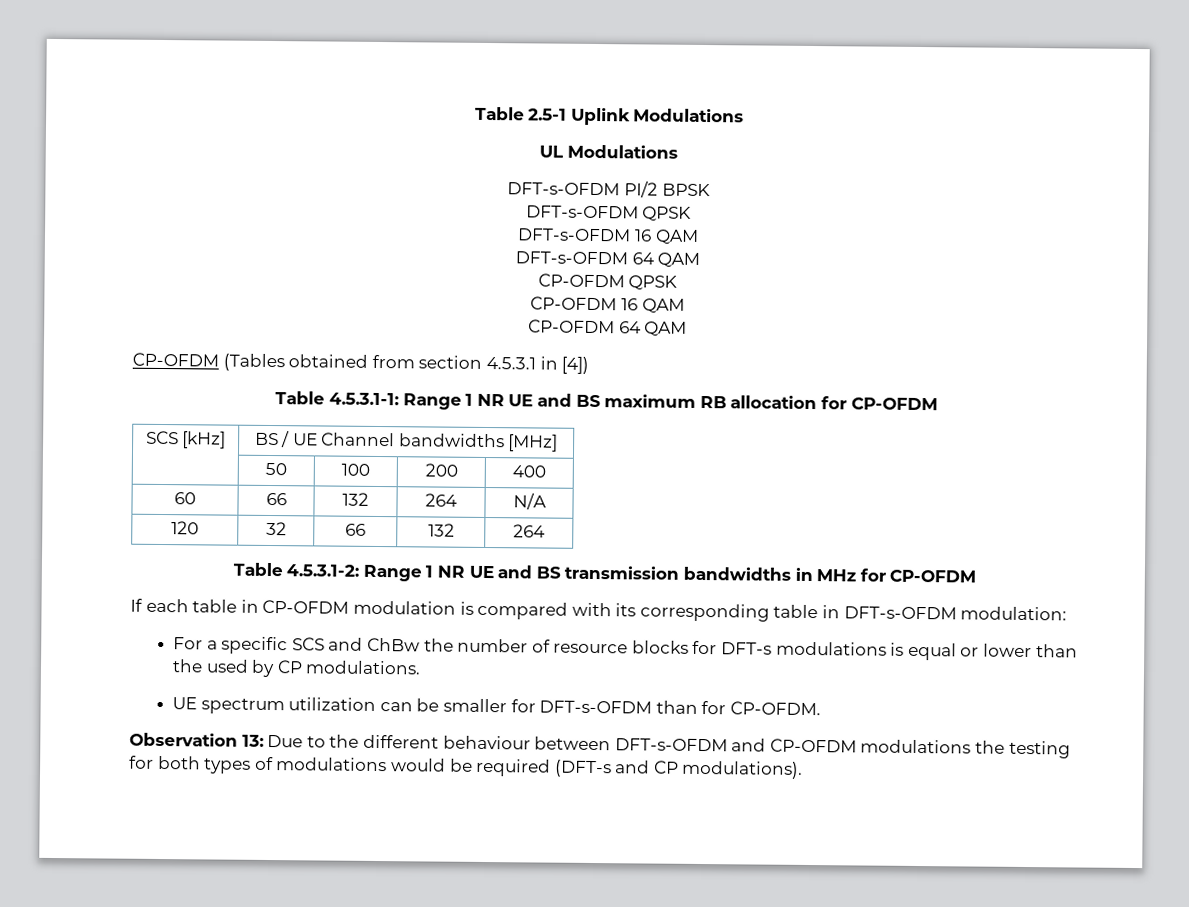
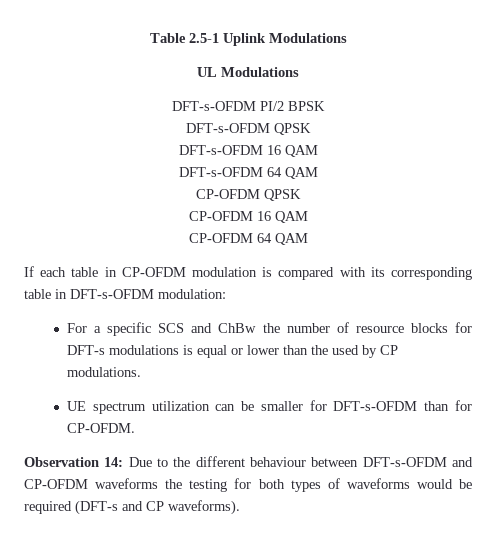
[132,352,590,374] [275,391,938,411] [145,430,227,449] [254,431,559,452] [265,462,287,476] [341,463,370,476] [424,463,458,477] [512,465,546,478] [174,492,196,505] [265,492,287,506] [342,492,369,506] [425,493,457,507] [512,493,547,510] [171,521,199,535] [265,521,287,536] [345,523,366,536] [427,523,455,537] [513,524,545,538] [232,562,977,583] // CP-OFDM (Tables obtained from section 4.5.3.1 in [4]) // Table 4.5.3.1-1: Range 1 NR UE and BS maximum RB allocation for CP-OFDM // SCS [kHz] | BS / UE Channel bandwidths [MHz] // | 50 | 100 | 200 | 400 // 60 | 66 | 132 | 264 | N/A // 120 | 32 | 66 | 132 | 264 // Table 4.5.3.1-2: Range 1 NR UE and BS transmission bandwidths in MHz for CP-OFDM -> (308, 239) none
[241,734,264,747] 13: -> [104,457,124,467] 14:
[860,739,972,754] modulations -> [95,478,159,489] waveforms
[276,757,388,772] modulations -> [346,478,410,489] waveforms
[682,760,804,779] modulations). -> [168,500,240,515] waveforms).

